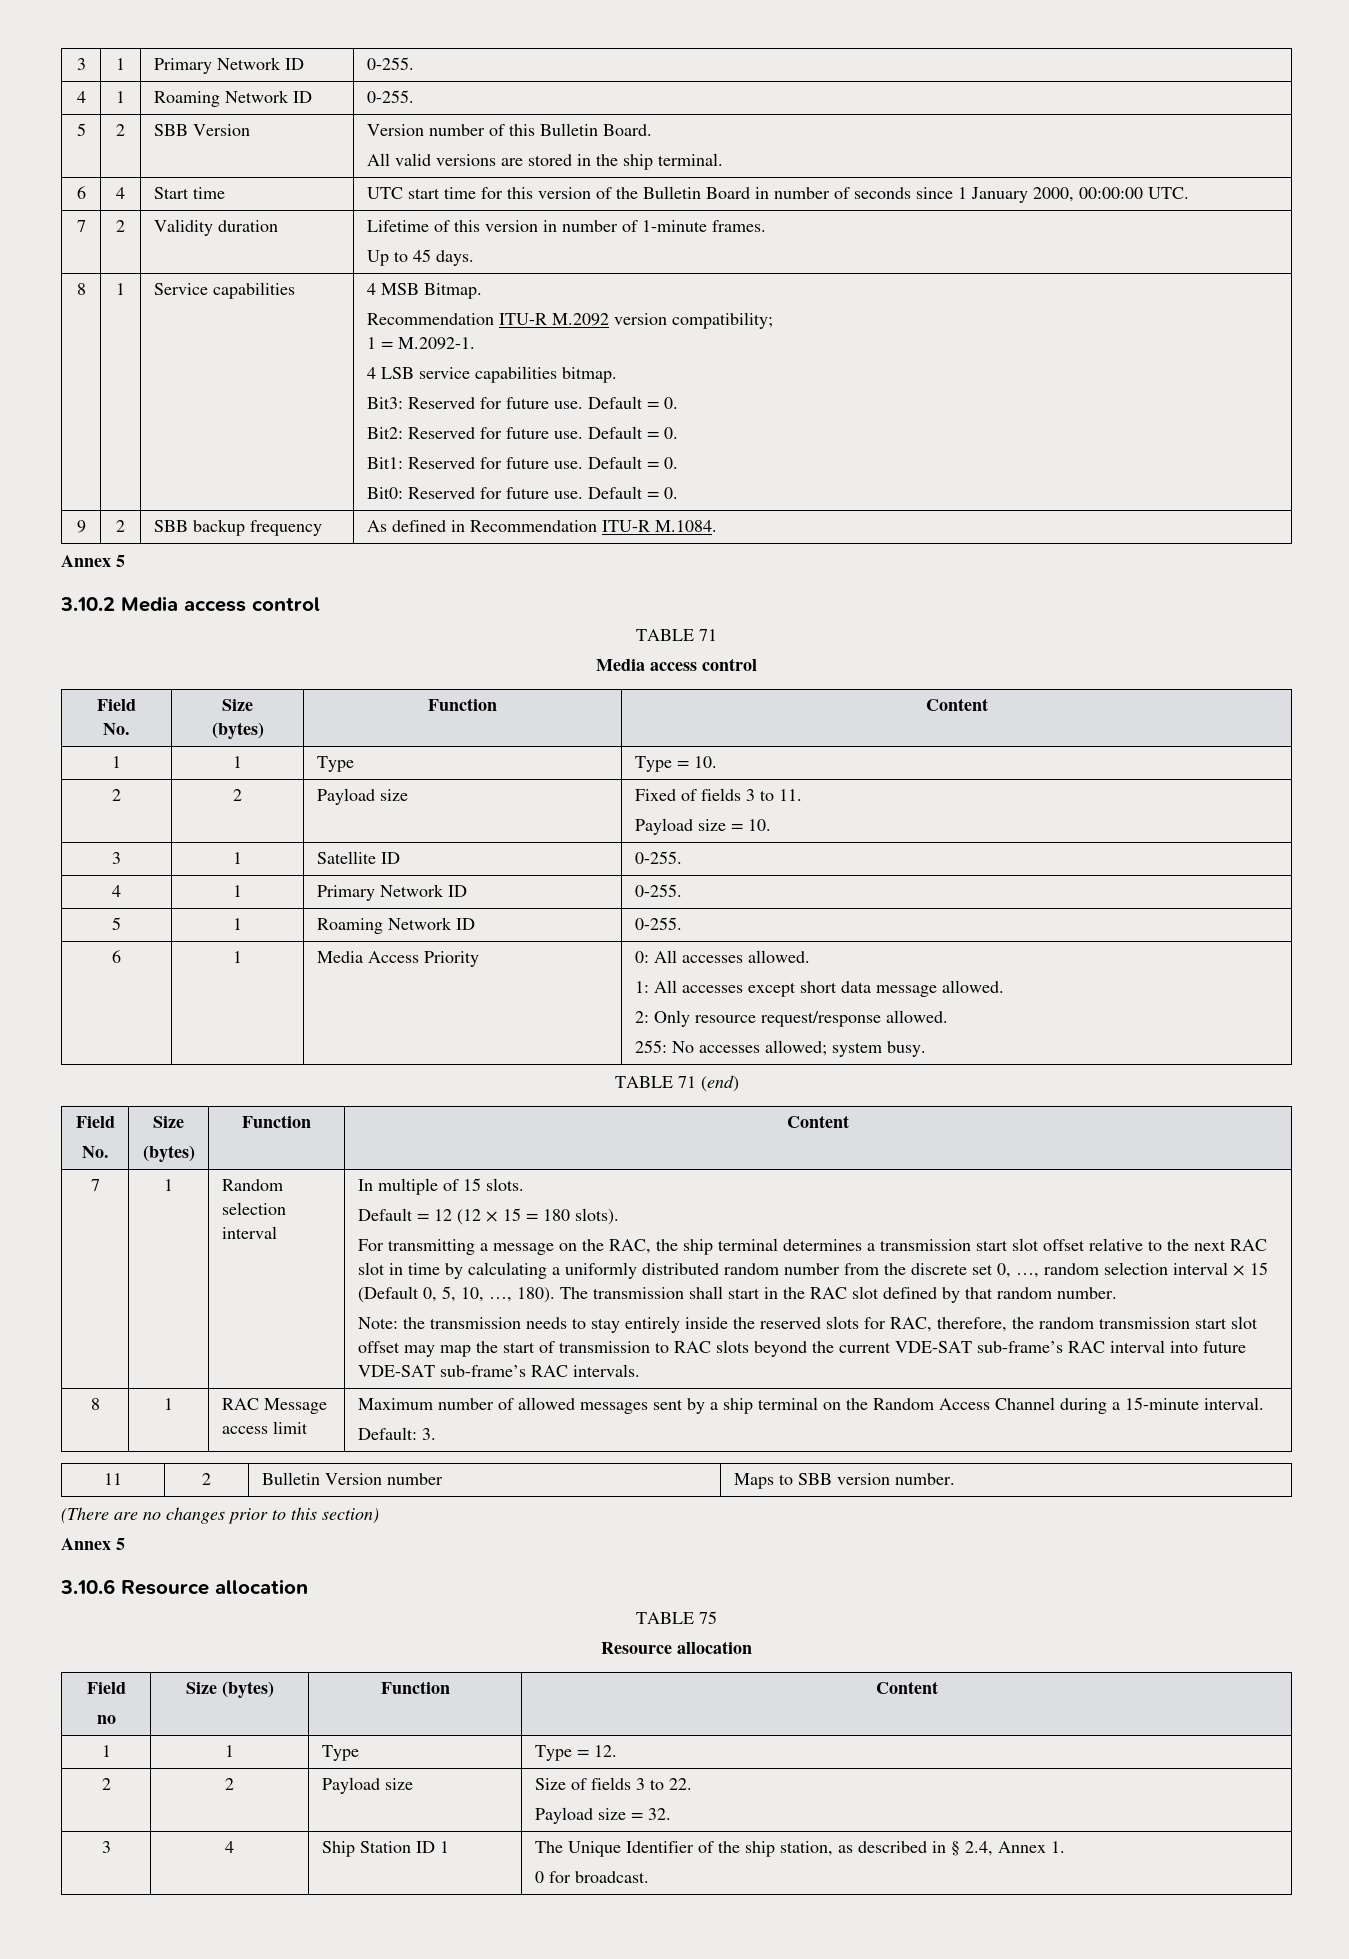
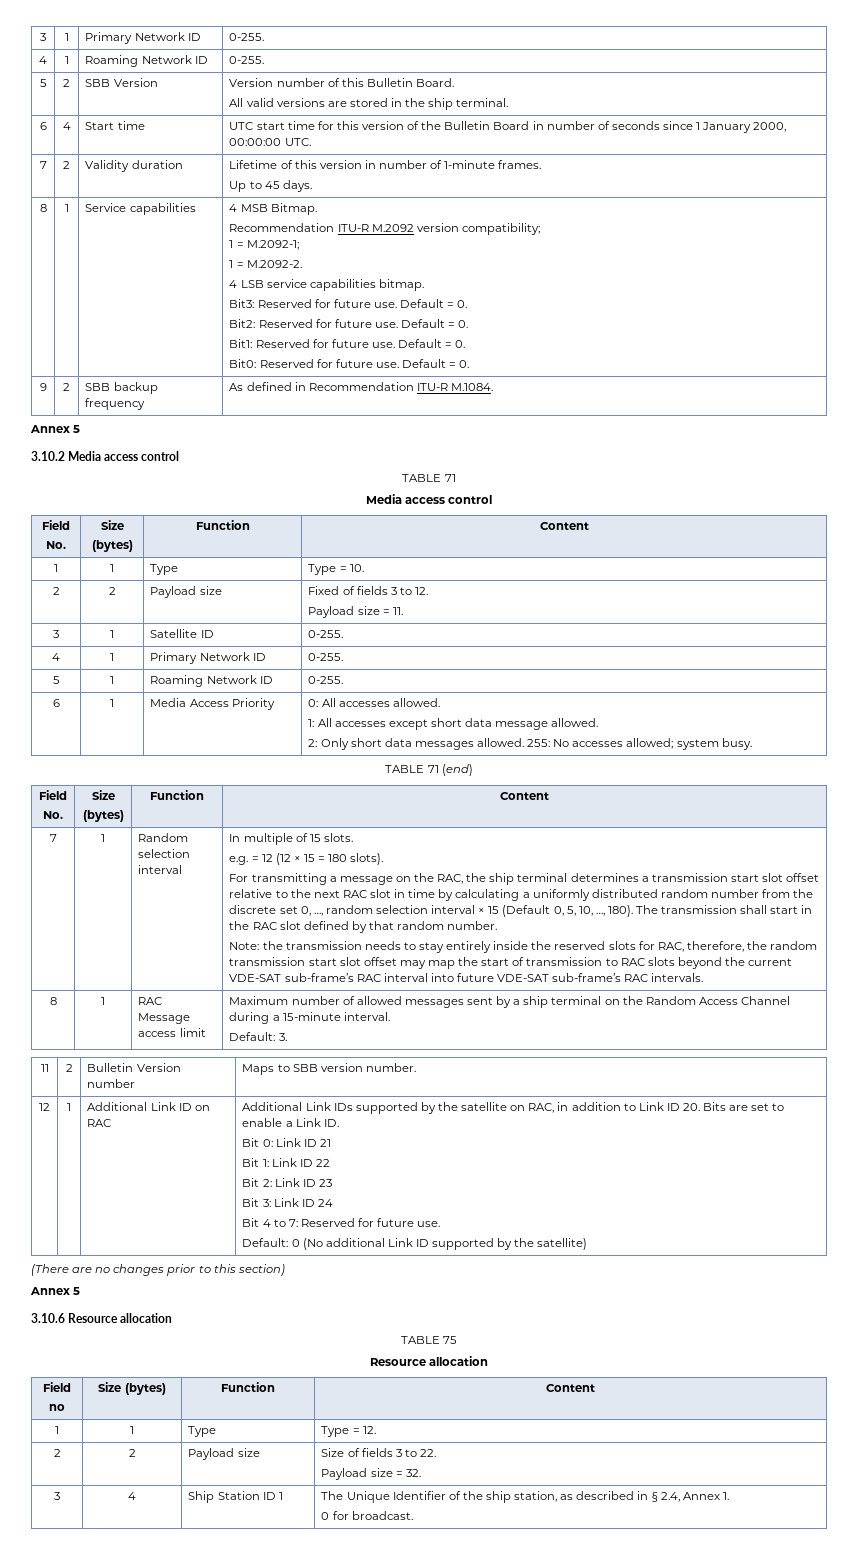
[397,337,475,350] M.2092-1. -> [246,240,299,250] [229,260,302,268] M.2092-1; // 1 = M.2092-2.
[778,789,802,801] [634,818,771,835] 11. // Payload size = 10. -> [415,587,429,595] [308,606,403,618] 12. // Payload size = 11.
[694,1010,948,1027] resource request/response allowed. // -> [350,738,525,750] short data messages allowed.
[357,1208,413,1221] Default -> [229,856,249,865] e.g.
(955, 1479) none -> [39,1103,50,1111] [67,1103,71,1111] [87,1102,210,1111] [87,1119,112,1127] [242,1102,785,1114] [242,1118,339,1127] [242,1138,331,1147] [242,1158,330,1167] [242,1178,332,1187] [242,1198,333,1207] [242,1218,441,1227] [242,1238,588,1250] // 12 | 1 | Additional Link ID on RAC | Additional Link IDs supported by the satellite on RAC, in addition to Link ID 20. Bits are set to enable a Link ID. // Bit 0: Link ID 21 // Bit 1: Link ID 22 // Bit 2: Link ID 23 // Bit 3: Link ID 24 // Bit 4 to 7: Reserved for future use. // Default: 0 (No additional Link ID supported by the satellite)

